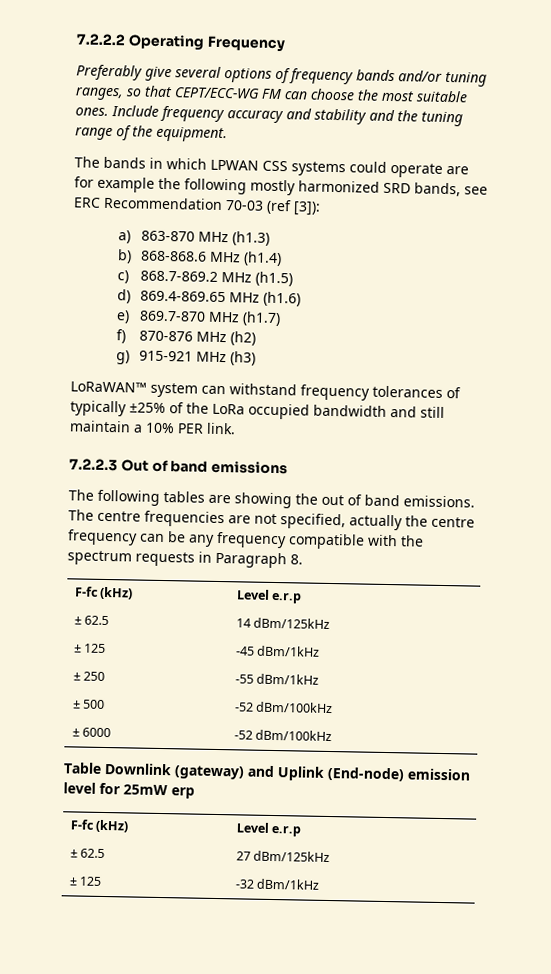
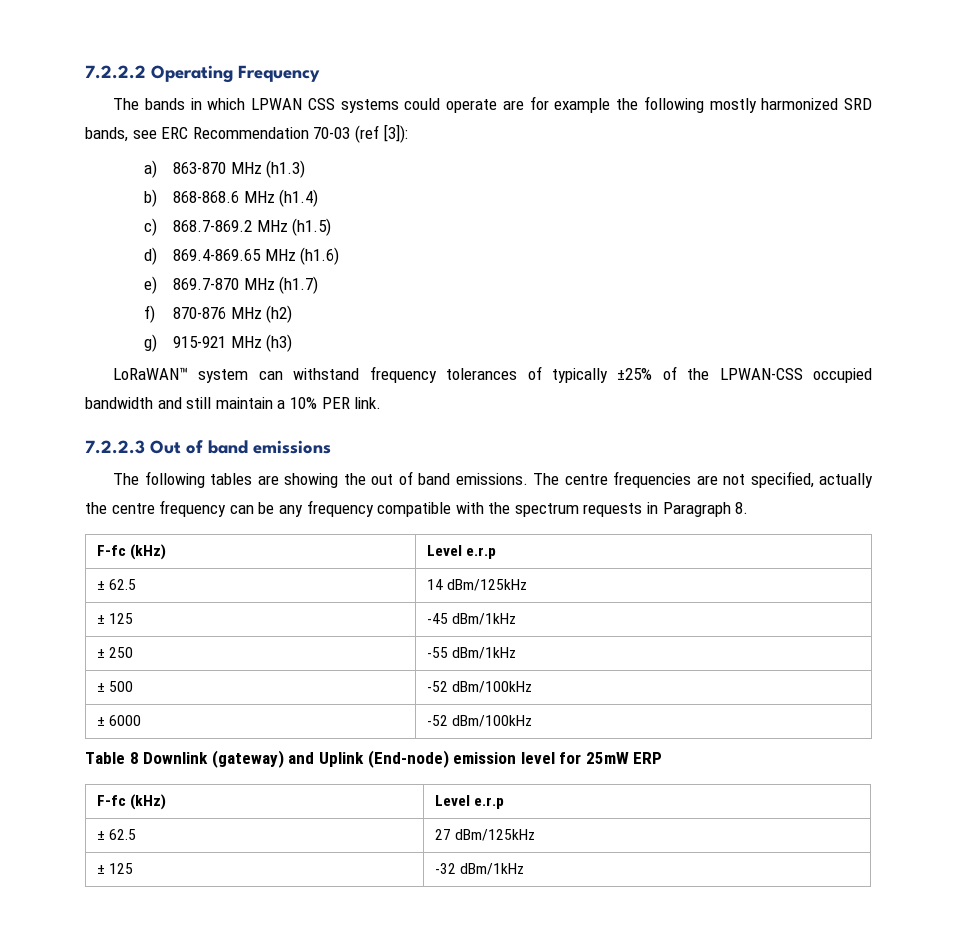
[76,64,487,87] [75,85,468,103] [75,105,463,127] [75,125,228,143] // Preferably give several options of frequency bands and/or tuning ranges, so that CEPT/ECC-WG FM can choose the most suitable ones. Include frequency accuracy and stability and the tuning range of the equipment. -> (320, 73) none
[212,403,245,415] LoRa -> [719,368,803,380] LPWAN-CSS
(102, 768) none -> [129,752,139,764] 8
[171,787,195,799] erp -> [633,752,663,764] ERP

